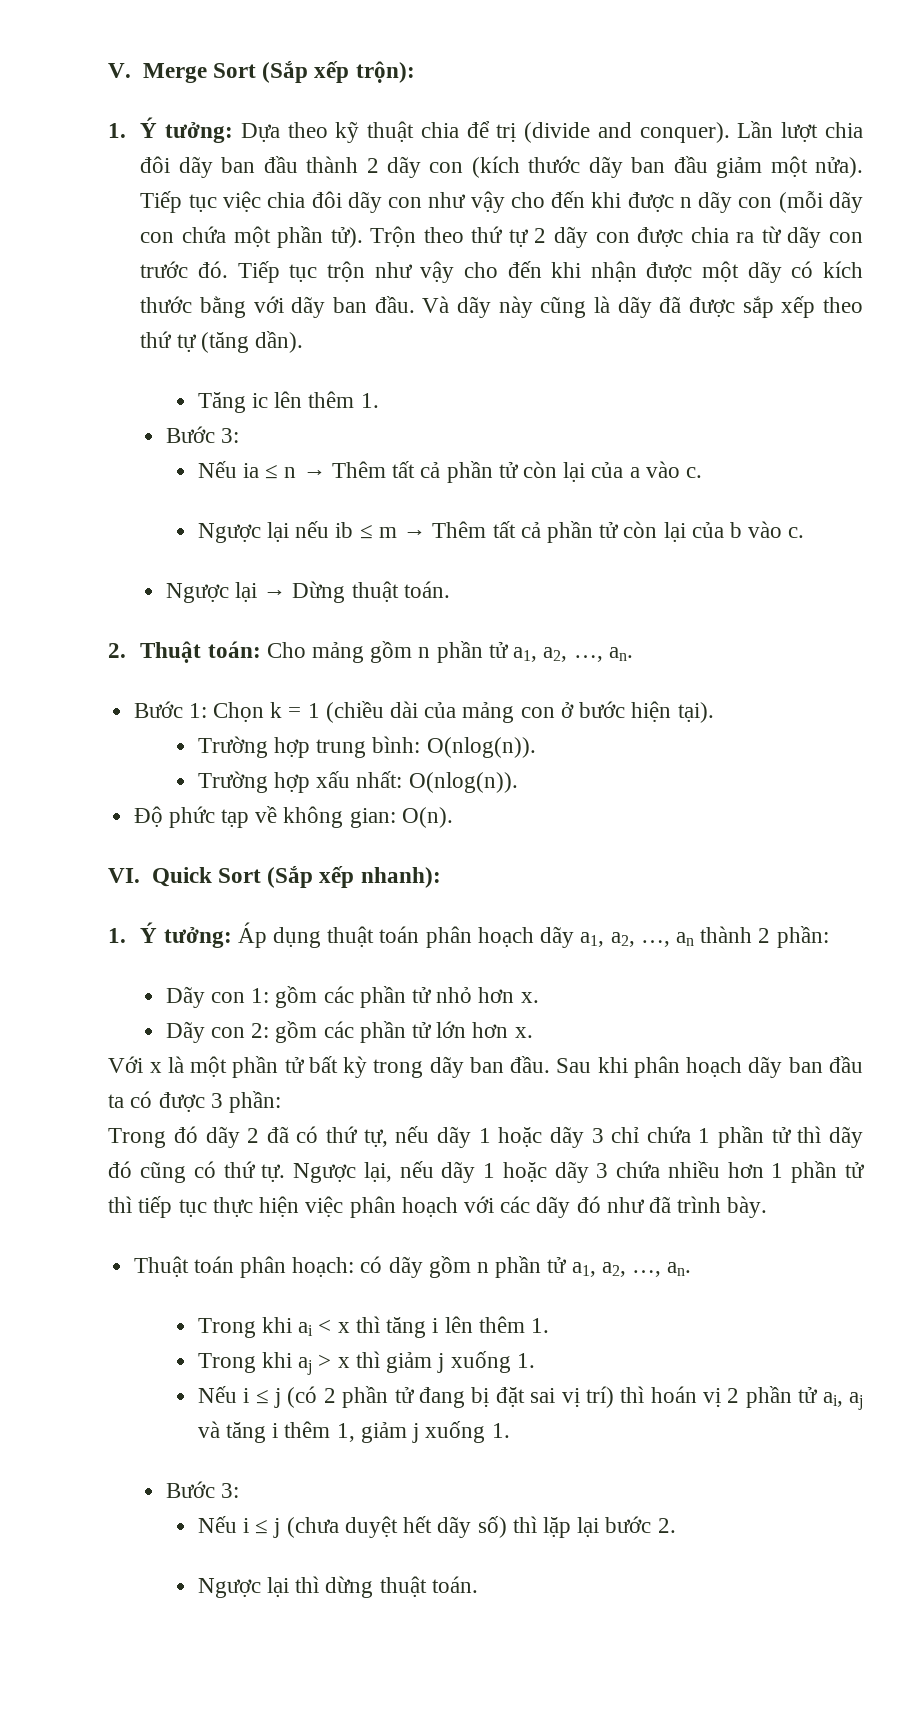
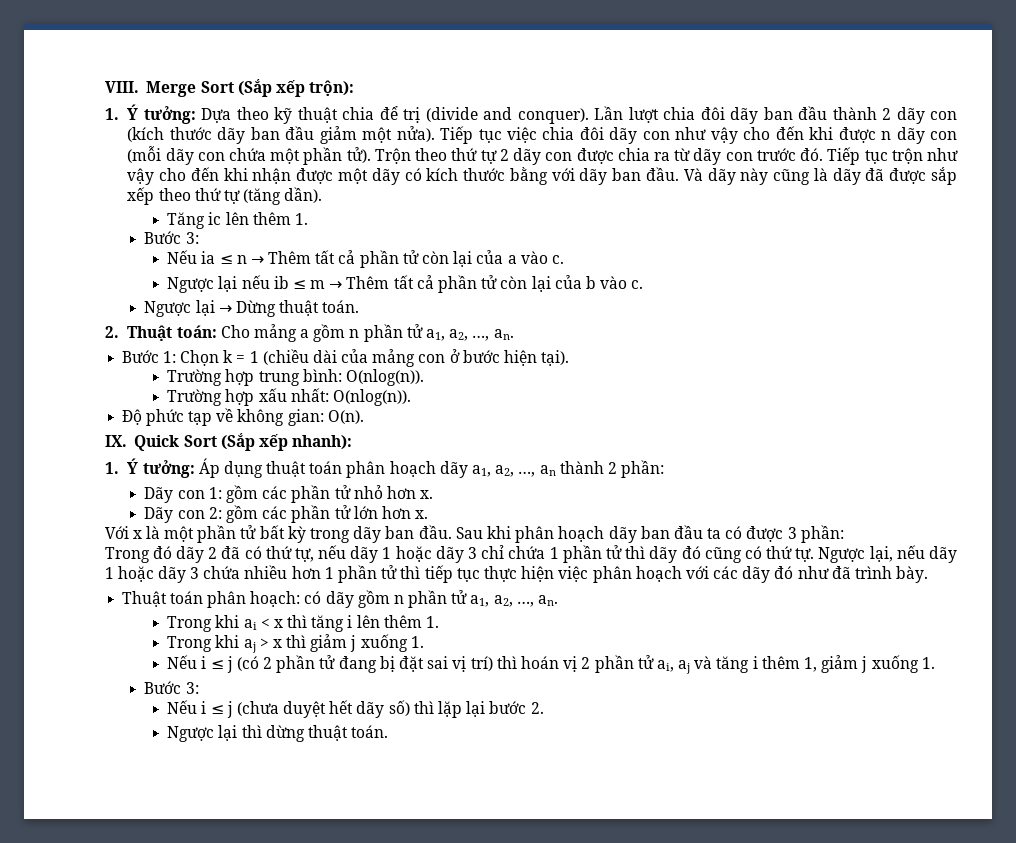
[108,63,132,78] V. -> [104,81,139,93] VIII.
(365, 652) none -> [300,329,310,338] a
[108,868,141,883] VI. -> [104,435,127,447] IX.

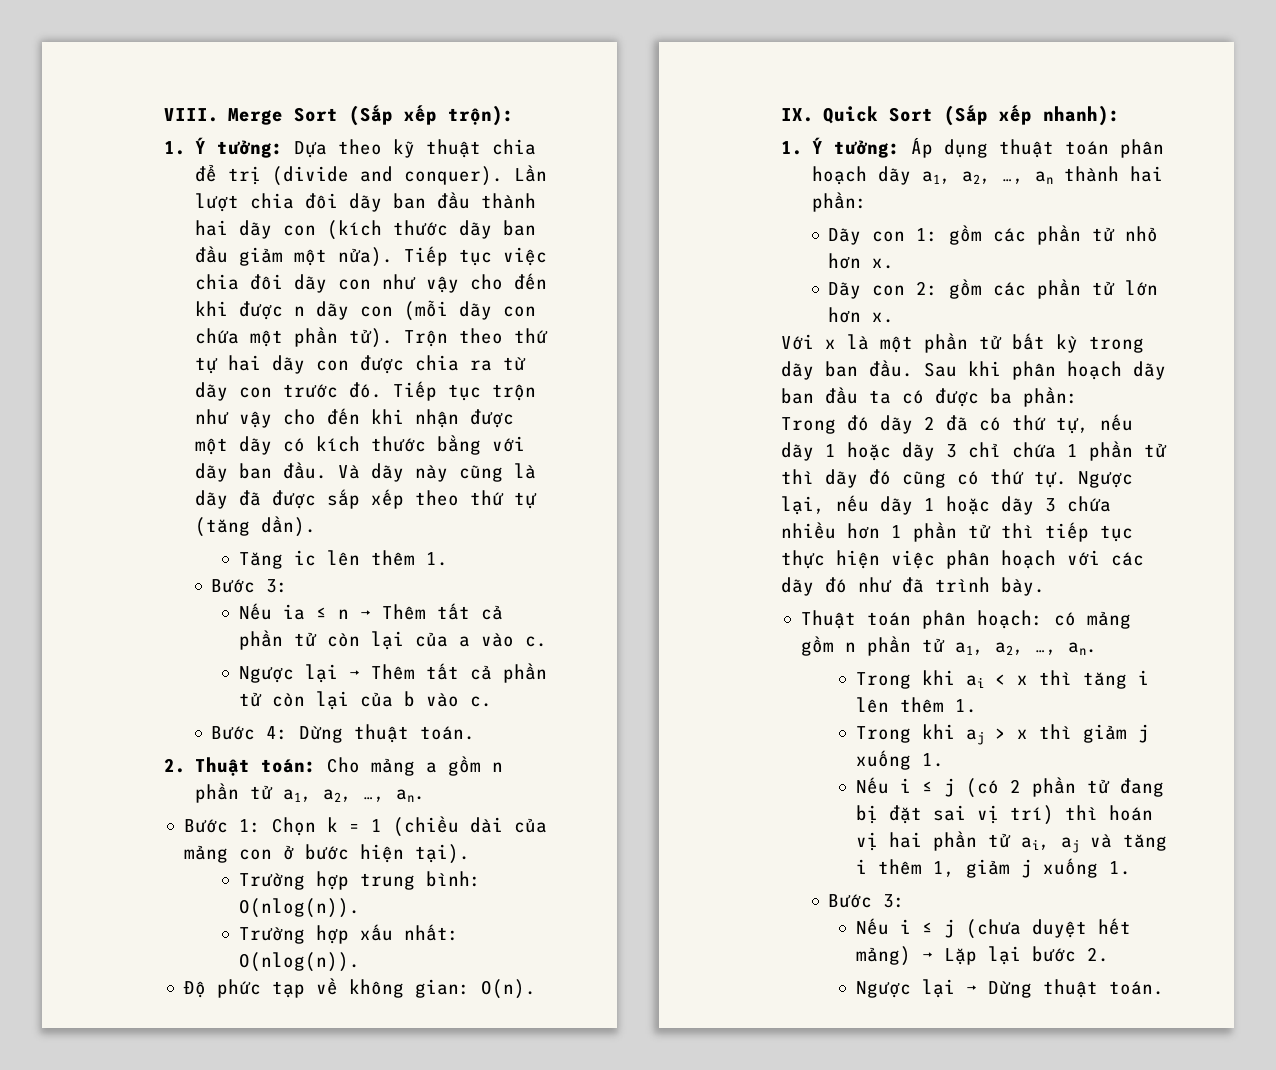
[882,108,892,120] 2 -> [194,220,228,236] hai
[499,149,509,161] 2 -> [227,355,261,371] hai
[241,275,326,289] nếu ib ≤ m -> (338, 673) none
[144,300,232,317] Ngược lại → -> [211,726,289,740] Bước 4:
[607,462,617,474] 2 -> [1129,166,1163,182] hai
[787,527,797,539] 3 -> [989,388,1012,404] ba
[325,591,354,608] dãy -> [1087,611,1132,629] mảng
[581,657,591,669] 2 -> [888,832,922,848] hai
[356,700,463,718] dãy số) thì lặp -> [855,946,977,966] mảng) → Lặp
[241,725,305,742] thì dừng -> [965,981,1032,998] → Dừng

